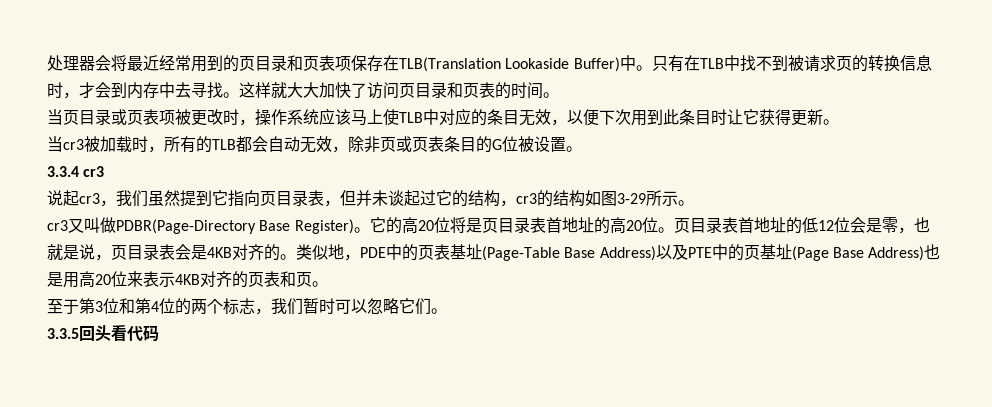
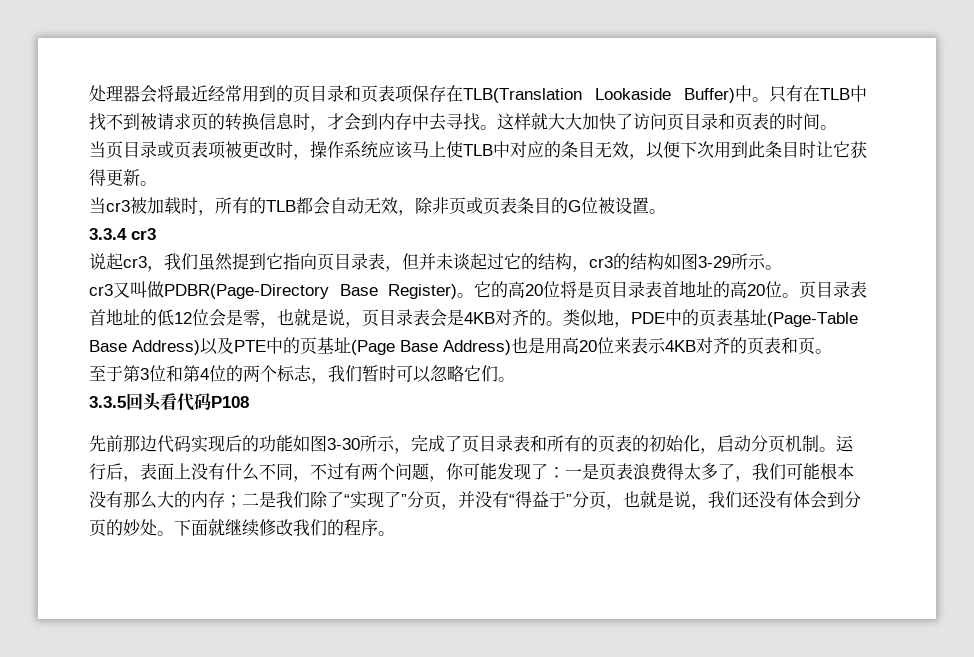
(159, 333) none -> [211,396,249,408] [89,435,854,454] [89,463,854,482] [89,490,861,510] [89,518,395,537] P108 // 先前那边代码实现后的功能如图3-30所示，完成了页目录表和所有的页表的初始化，启动分页机制。运行后，表面上没有什么不同，不过有两个问题，你可能发现了：一是页表浪费得太多了，我们可能根本没有那么大的内存；二是我们除了“实现了”分页，并没有“得益于”分页，也就是说，我们还没有体会到分页的妙处。下面就继续修改我们的程序。

